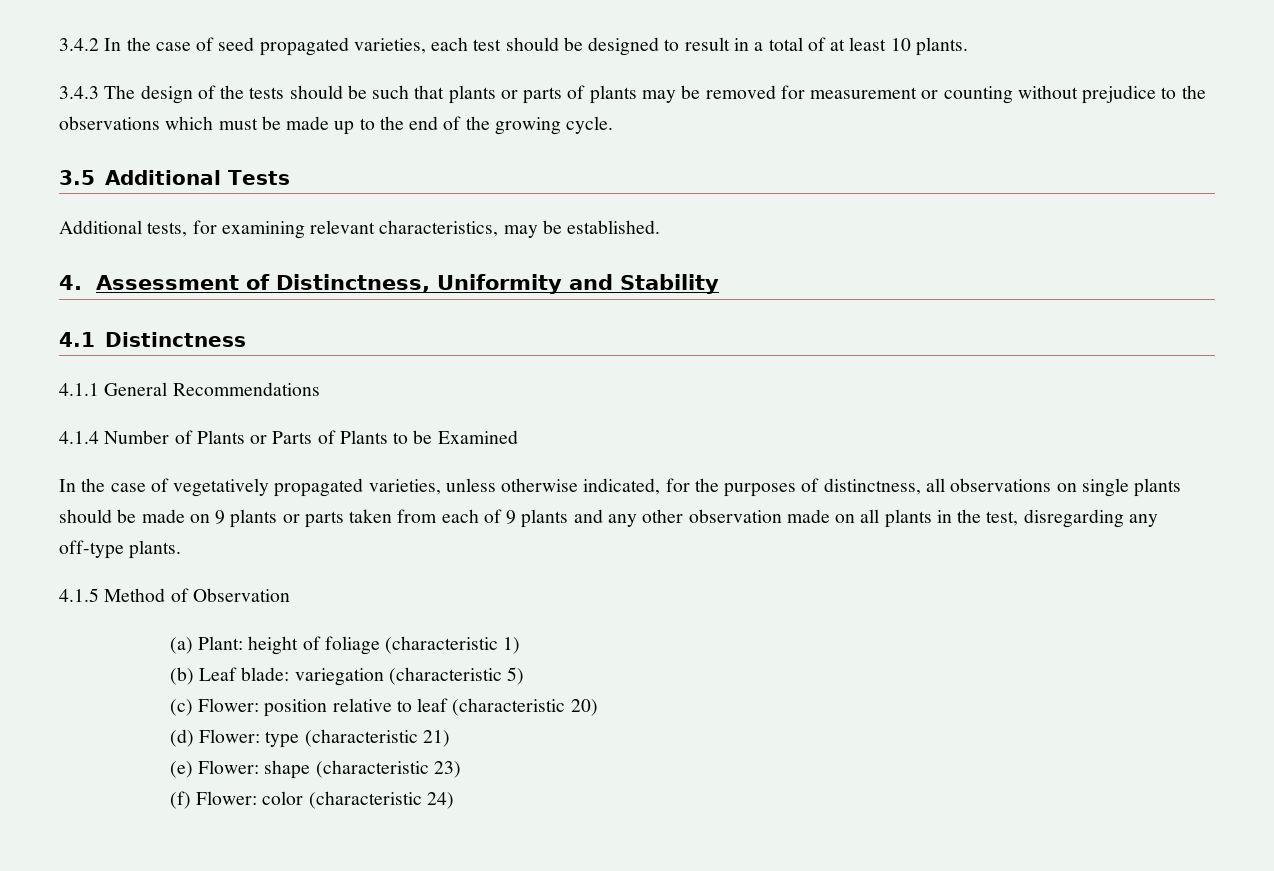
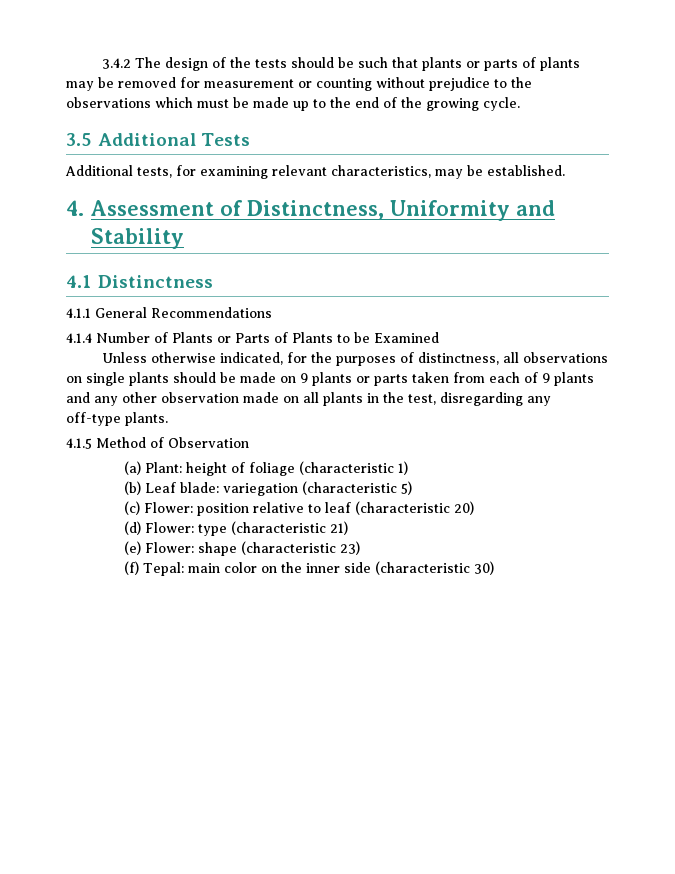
[104,37,968,56] [59,86,99,99] In the case of seed propagated varieties, each test should be designed to result in a total of at least 10 plants. // 3.4.3 -> (132, 63) none
[59,478,496,497] In the case of vegetatively propagated varieties, unless -> [102,352,148,363] Unless
[196,791,454,809] Flower: color (characteristic 24) -> [142,561,494,576] Tepal: main color on the inner side (characteristic 30)

